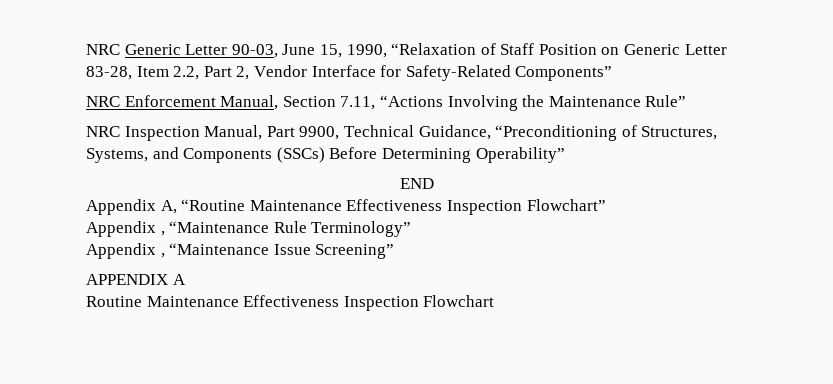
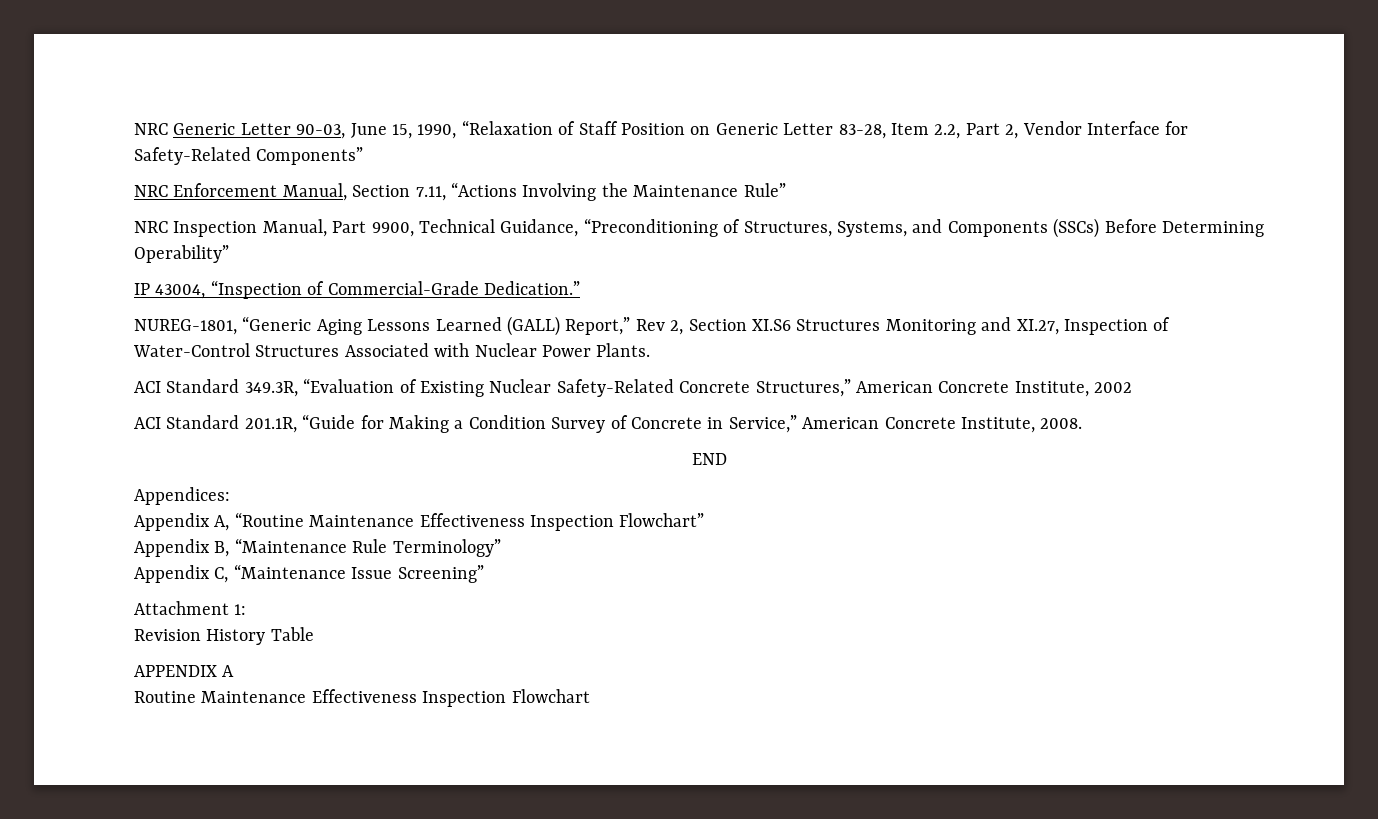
(565, 155) none -> [134,280,580,299] [134,316,1171,336] [133,343,651,357] [134,378,1133,397] [134,414,1083,433] // IP 43004, “Inspection of Commercial-Grade Dedication.” // NUREG-1801, “Generic Aging Lessons Learned (GALL) Report,” Rev 2, Section XI.S6 Structures Monitoring and XI.27, Inspection of Water-Control Structures Associated with Nuclear Power Plants. // ACI Standard 349.3R, “Evaluation of Existing Nuclear Safety-Related Concrete Structures,” American Concrete Institute, 2002 // ACI Standard 201.1R, “Guide for Making a Condition Survey of Concrete in Service,” American Concrete Institute, 2008.
(434, 183) none -> [134,487,230,505] // Appendices:
[160,231,165,236] , -> [214,541,230,557] B,
[160,253,165,258] , -> [214,567,229,583] C,
(395, 251) none -> [134,601,247,615] [134,627,314,645] // Attachment 1: // Revision History Table

